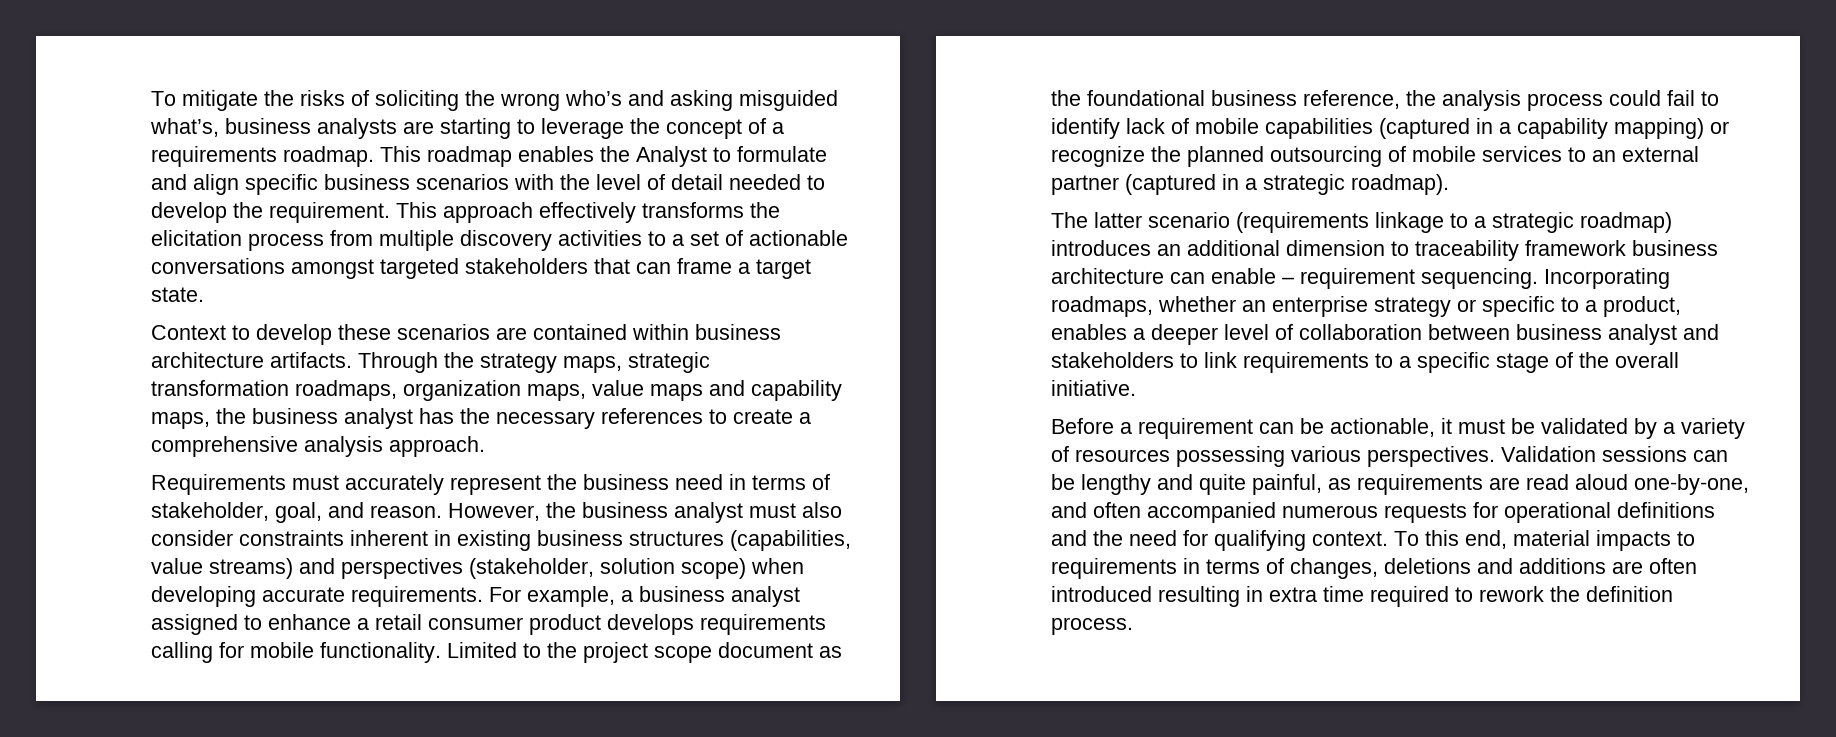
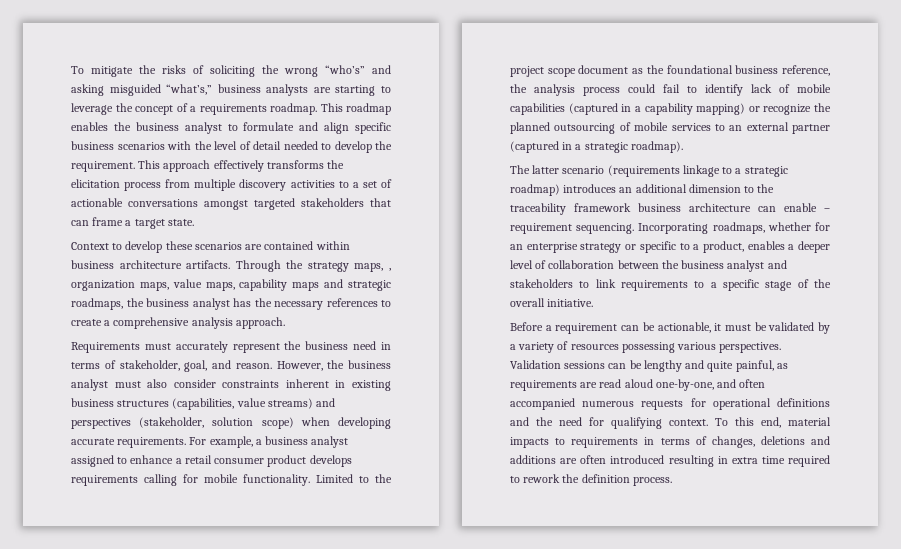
[565,90,622,106] who’s -> [325,65,365,74] “who’s”
[150,118,219,137] what’s, -> [166,84,213,95] “what’s,”
[636,146,707,167] Analyst -> [135,122,222,134] business analyst
[628,352,710,373] [151,380,842,401] [151,412,210,429] strategic transformation roadmaps, organization maps, value maps and capability maps, -> [389,268,391,271] [71,279,391,291] [71,298,123,310] , organization maps, value maps, capability maps and strategic roadmaps,
(1409, 248) none -> [757,184,775,193] the
(1236, 304) none -> [815,222,830,231] for
(1510, 332) none -> [661,260,679,269] the

